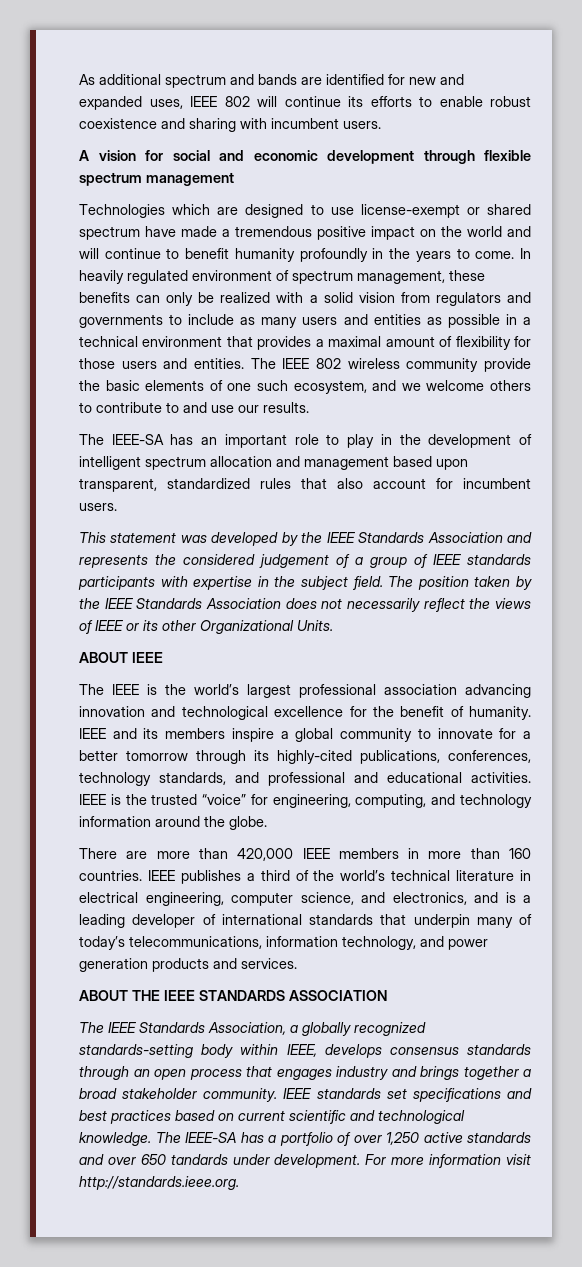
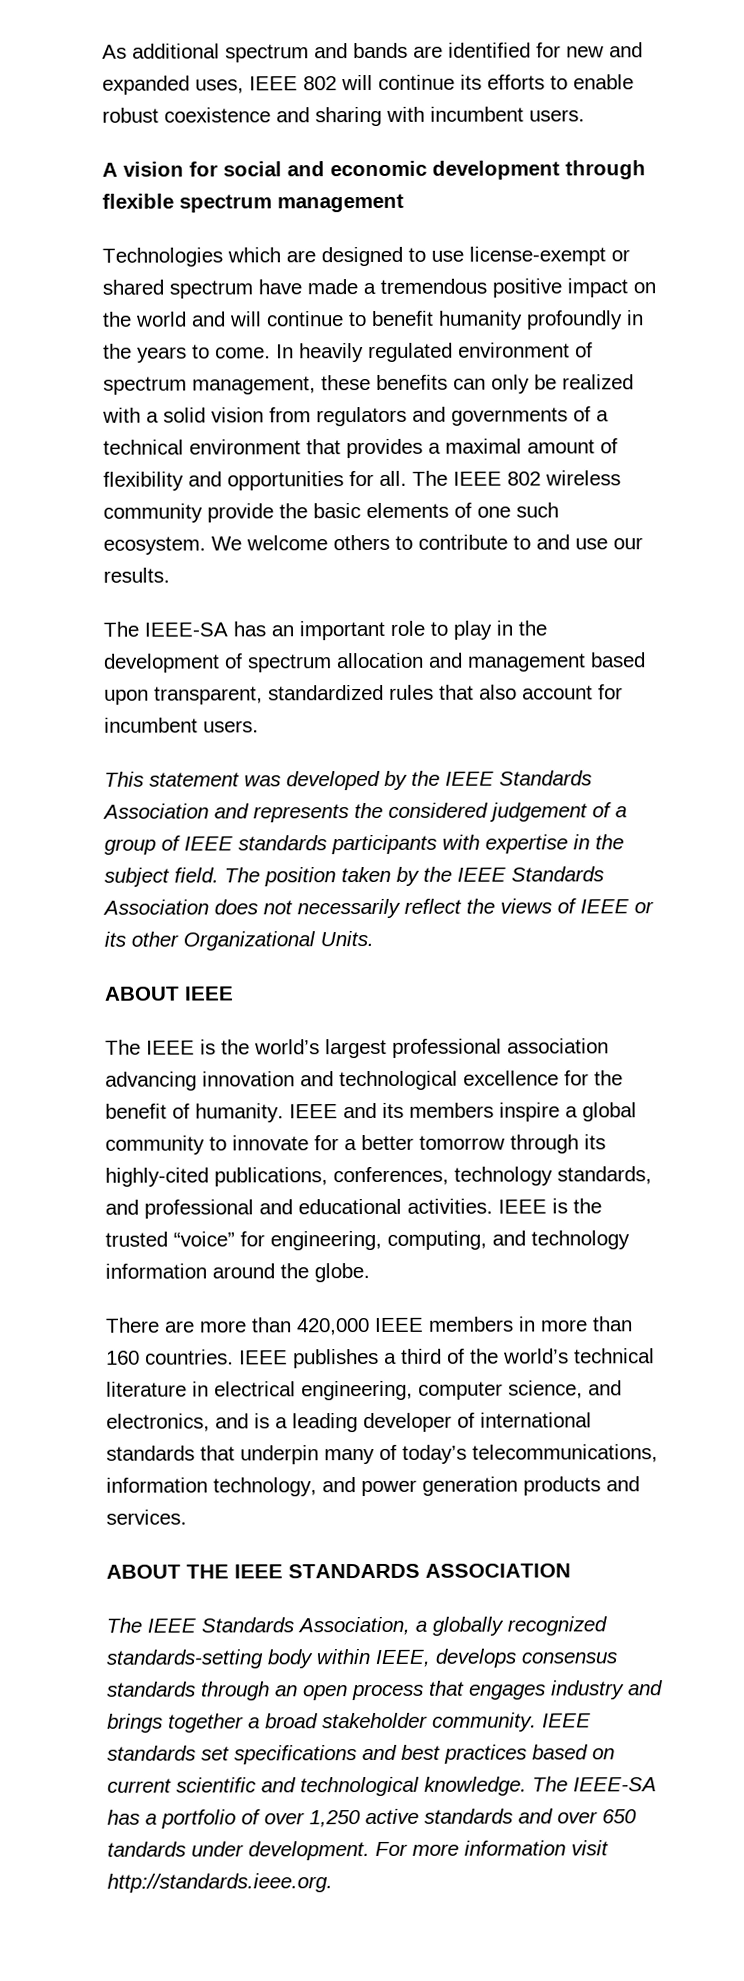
[169,314,517,328] to include as many users and entities as possible in -> [572,406,591,422] of
[513,336,531,347] [79,358,245,369] for those users and entities. -> [187,470,407,491] and opportunities for all.
[293,380,421,394] ecosystem, and we -> [102,536,242,555] ecosystem. We
[79,456,142,470] intelligent -> (243, 661) none

